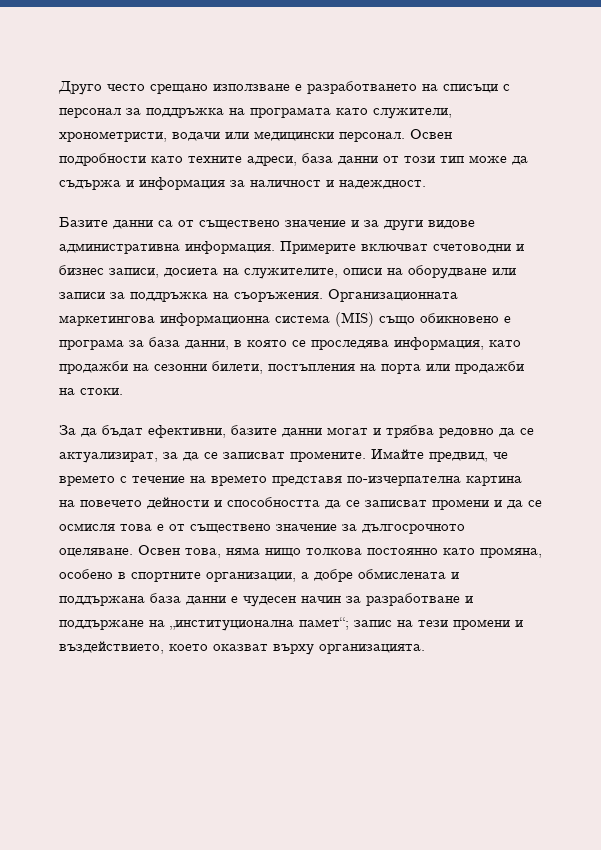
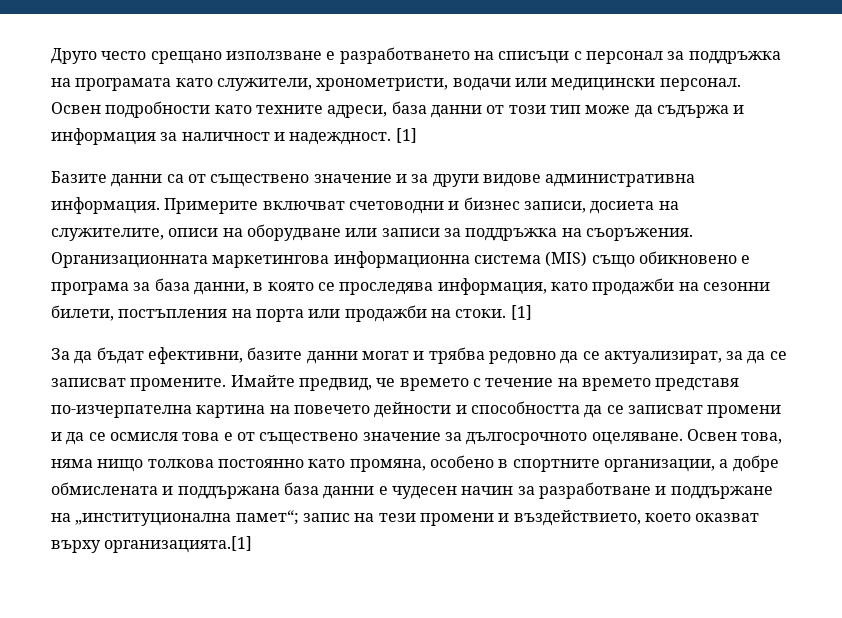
(426, 184) none -> [395,128,417,143] [1]
(123, 391) none -> [510,305,532,320] [1]
[319,644,425,654] организацията. -> [104,536,253,553] организацията.[1]

